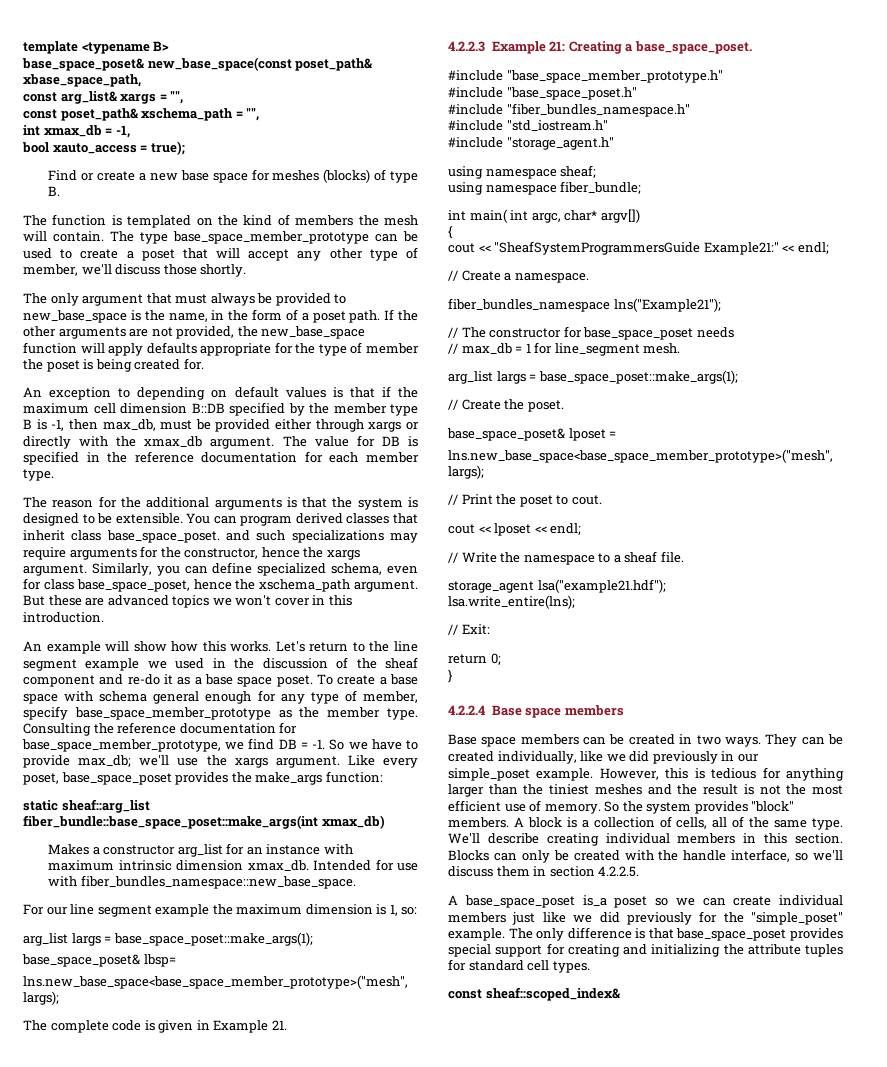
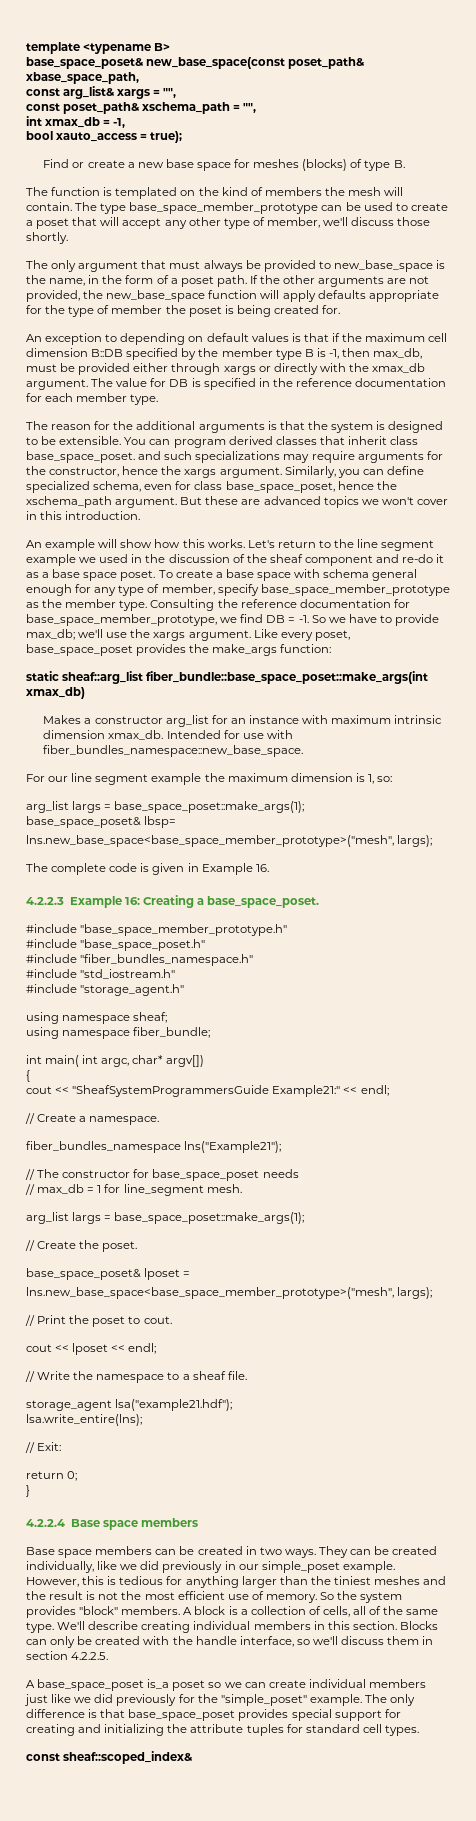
[271,1020,287,1030] 21. -> [255,864,269,872] 16.
[549,41,566,51] 21: -> [124,897,140,905] 16:

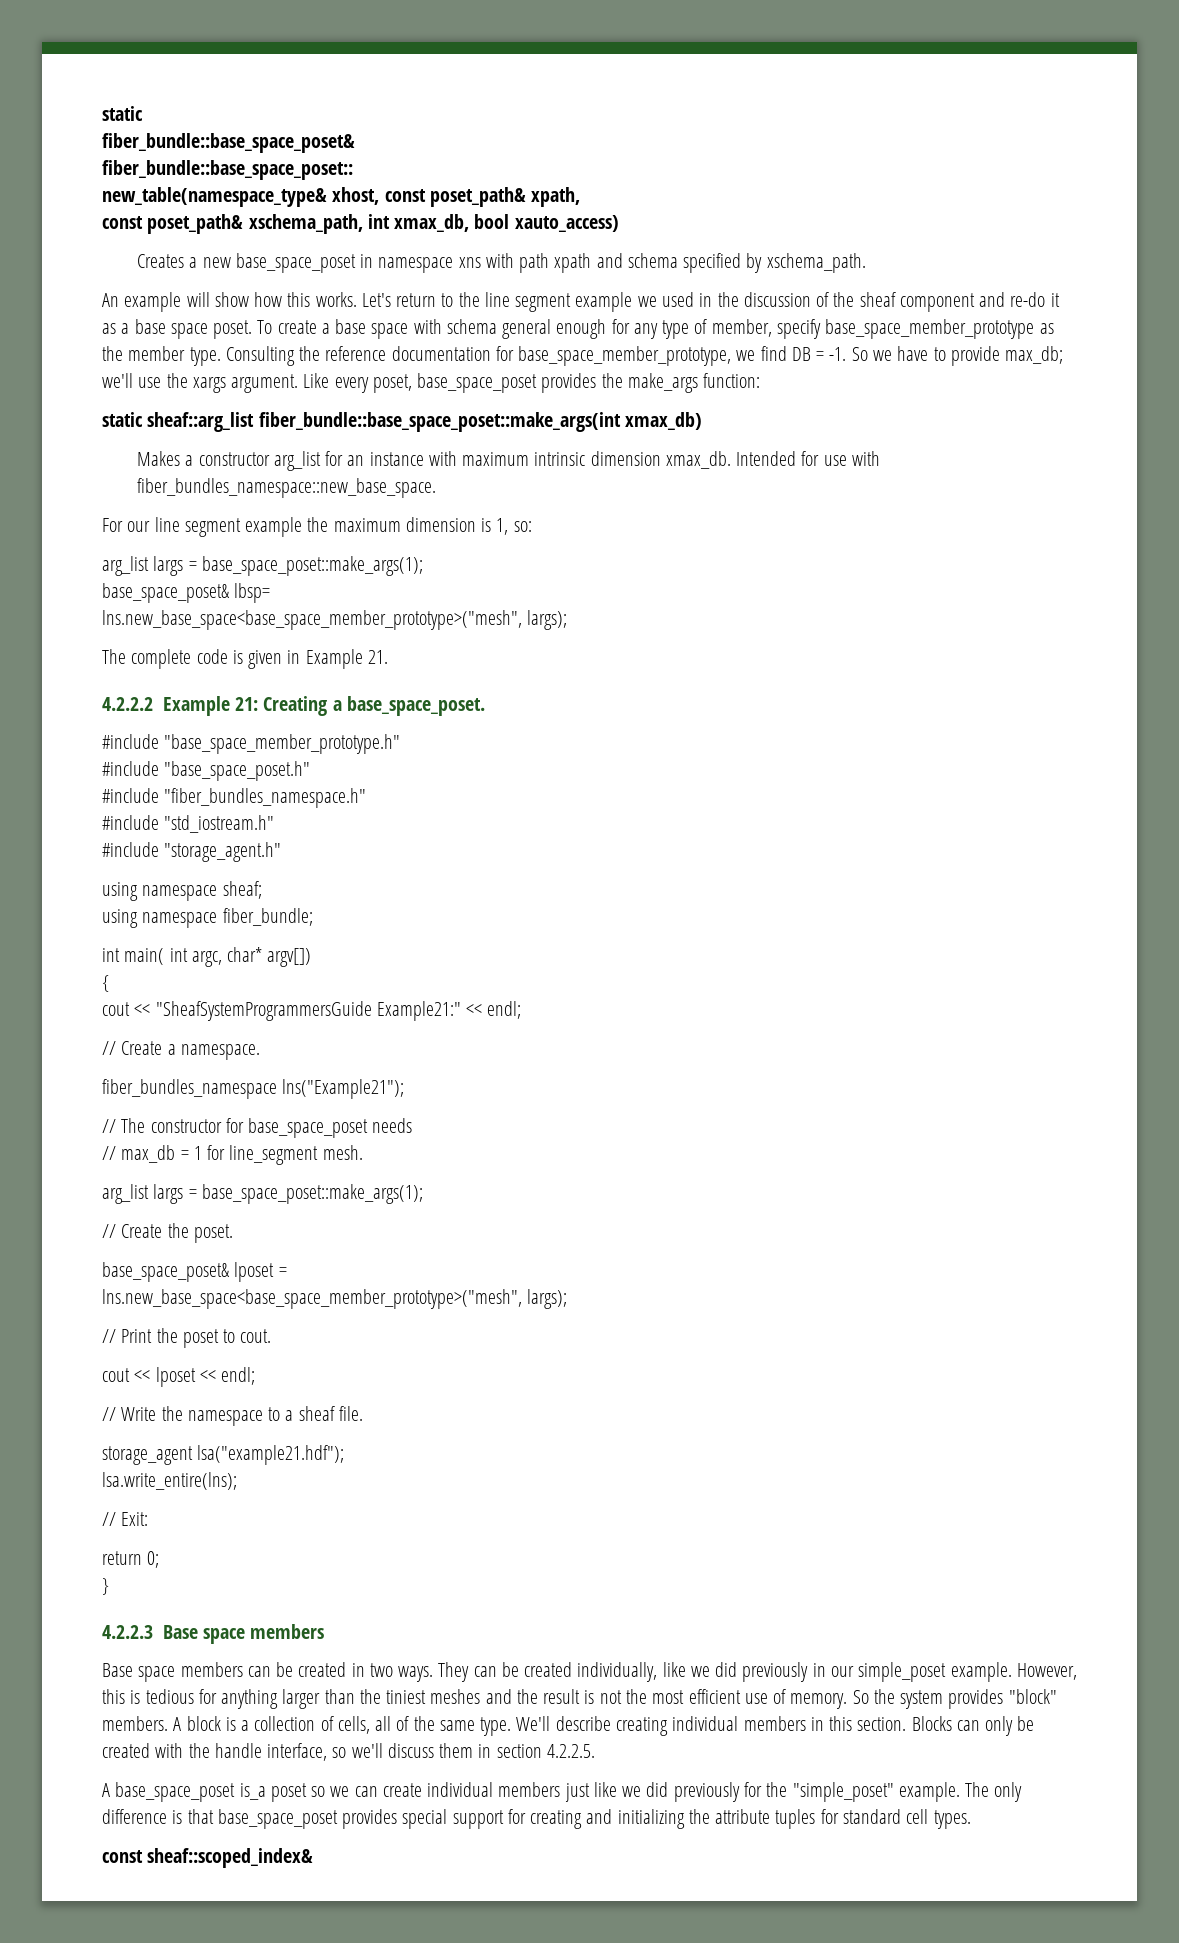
[26,42,171,54] [26,57,366,69] [26,72,139,84] [26,86,177,99] [26,102,257,114] [26,116,126,128] [26,131,183,143] [43,159,405,171] [26,187,404,199] [26,202,448,214] [26,217,431,229] [26,232,68,244] [26,260,446,272] [26,275,430,287] [26,290,439,302] [26,305,341,317] [26,333,448,345] [26,348,423,360] [26,363,426,375] [26,378,447,390] [26,393,159,405] [26,421,444,433] [26,436,419,448] [26,451,443,463] [26,466,424,478] [26,481,397,493] [26,496,448,508] [26,511,141,520] template <typename B> // base_space_poset& new_base_space(const poset_path& xbase_space_path, // const arg_list& xargs = "", // const poset_path& xschema_path = "", // int xmax_db = -1, // bool xauto_access = true); // Find or create a new base space for meshes (blocks) of type B. // The function is templated on the kind of members the mesh will contain. The type base_space_member_prototype can be used to create a poset that will accept any other type of member, we'll discuss those shortly. // The only argument that must always be provided to new_base_space is the name, in the form of a poset path. If the other arguments are not provided, the new_base_space function will apply defaults appropriate for the type of member the poset is being created for. // An exception to depending on default values is that if the maximum cell dimension B::DB specified by the member type B is -1, then max_db, must be provided either through xargs or directly with the xmax_db argument. The value for DB is specified in the reference documentation for each member type. // The reason for the additional arguments is that the system is designed to be extensible. You can program derived classes that inherit class base_space_poset. and such specializations may require arguments for the constructor, hence the xargs argument. Similarly, you can define specialized schema, even for class base_space_poset, hence the xschema_path argument. But these are advanced topics we won't cover in this introduction. -> [102,106,143,121] [102,133,355,153] [102,160,353,180] [102,187,581,207] [102,214,619,234] [136,253,866,273] static // fiber_bundle::base_space_poset& // fiber_bundle::base_space_poset:: // new_table(namespace_type& xhost, const poset_path& xpath, // const poset_path& xschema_path, int xmax_db, bool xauto_access) // Creates a new base_space_poset in namespace xns with path xpath and schema specified by xschema_path.
[255,864,269,872] [26,896,140,908] 16. // 4.2.2.3 Example 16: -> [367,650,388,664] [102,696,259,716] 21. // 4.2.2.2 Example 21:
[26,1519,65,1527] 4.2.2.4 -> [102,1625,153,1639] 4.2.2.3

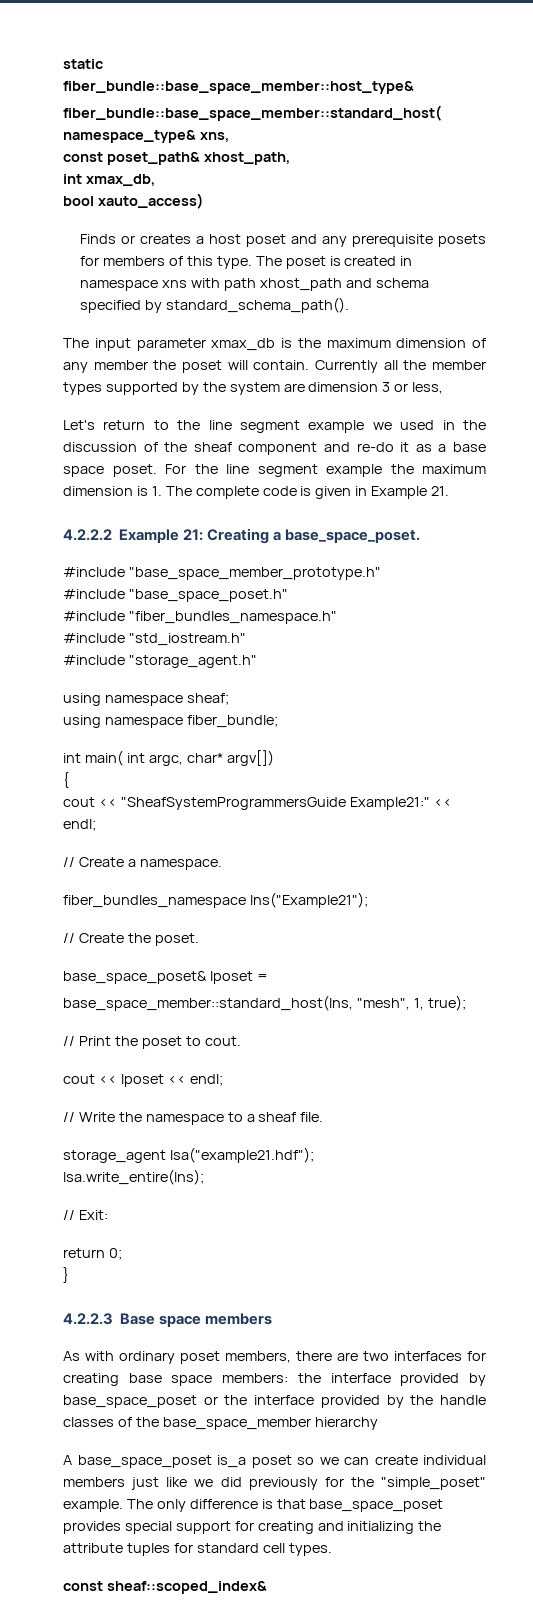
[102,133,355,153] [102,160,353,180] [102,187,581,207] [102,214,363,234] fiber_bundle::base_space_poset& // fiber_bundle::base_space_poset:: // new_table(namespace_type& xhost, const poset_path& xpath, // const poset_path& xschema_path, -> [63,81,414,94] [63,105,442,121] [63,130,229,143] [63,152,290,165] fiber_bundle::base_space_member::host_type& // fiber_bundle::base_space_member::standard_host( namespace_type& xns, // const poset_path& xhost_path, //
(470, 223) none -> (155, 180) //
[136,253,356,273] Creates a new base_space_poset -> [80,234,486,247] [80,256,397,269] Finds or creates a host poset and any prerequisite posets for members of this type. The poset is created
[554,253,592,273] xpath -> [259,278,342,291] xhost_path
[766,253,866,273] [102,292,357,312] xschema_path. // An example will show how this works. -> [165,297,349,313] [63,338,486,351] [63,360,487,373] [63,382,444,395] standard_schema_path(). // The input parameter xmax_db is the maximum dimension of any member the poset will contain. Currently all the member types supported by the system are dimension 3 or less, //
[257,319,1054,339] [102,346,1064,366] [102,373,761,393] [102,412,702,432] [136,451,880,471] [136,478,436,498] [102,518,151,532] To create a base space with schema general enough for any type of member, specify base_space_member_prototype as the member type. Consulting the reference documentation for base_space_member_prototype, we find DB = -1. So we have to provide max_db; we'll use the xargs argument. Like every poset, base_space_poset provides the make_args function: // static sheaf::arg_list fiber_bundle::base_space_poset::make_args(int xmax_db) // Makes a constructor arg_list for an instance with maximum intrinsic dimension xmax_db. Intended for use with fiber_bundles_namespace::new_base_space. // For our -> [165,464,218,474] For the
[496,518,532,535] [102,556,423,576] [102,583,271,603] [102,610,568,630] 1, so: // arg_list largs = base_space_poset::make_args(1); // base_space_poset& lbsp= // lns.new_base_space<base_space_member_prototype>("mesh", largs); // -> [151,486,162,496] 1.
[102,1118,413,1138] [102,1145,363,1165] [102,1184,423,1204] // // The constructor for base_space_poset needs // // max_db = 1 for line_segment mesh. // arg_list largs = base_space_poset::make_args(1); -> (368, 900) none
[102,1289,568,1309] lns.new_base_space<base_space_member_prototype>("mesh", largs); -> [63,995,466,1011] base_space_member::standard_host(lns, "mesh", 1, true);
[102,1662,1077,1682] [102,1689,1057,1709] [102,1716,1035,1736] [102,1743,595,1761] Base space members can be created in two ways. They can be created individually, like we did previously in our simple_poset example. However, this is tedious for anything larger than the tiniest meshes and the result is not the most efficient use of memory. So the system provides "block" members. A block is a collection of cells, all of the same type. We'll describe creating individual members in this section. Blocks can only be created with the handle interface, so we'll discuss them in section 4.2.2.5. -> [63,1351,486,1364] [63,1373,487,1386] [63,1395,487,1408] [63,1417,378,1430] As with ordinary poset members, there are two interfaces for creating base space members: the interface provided by base_space_poset or the interface provided by the handle classes of the base_space_member hierarchy

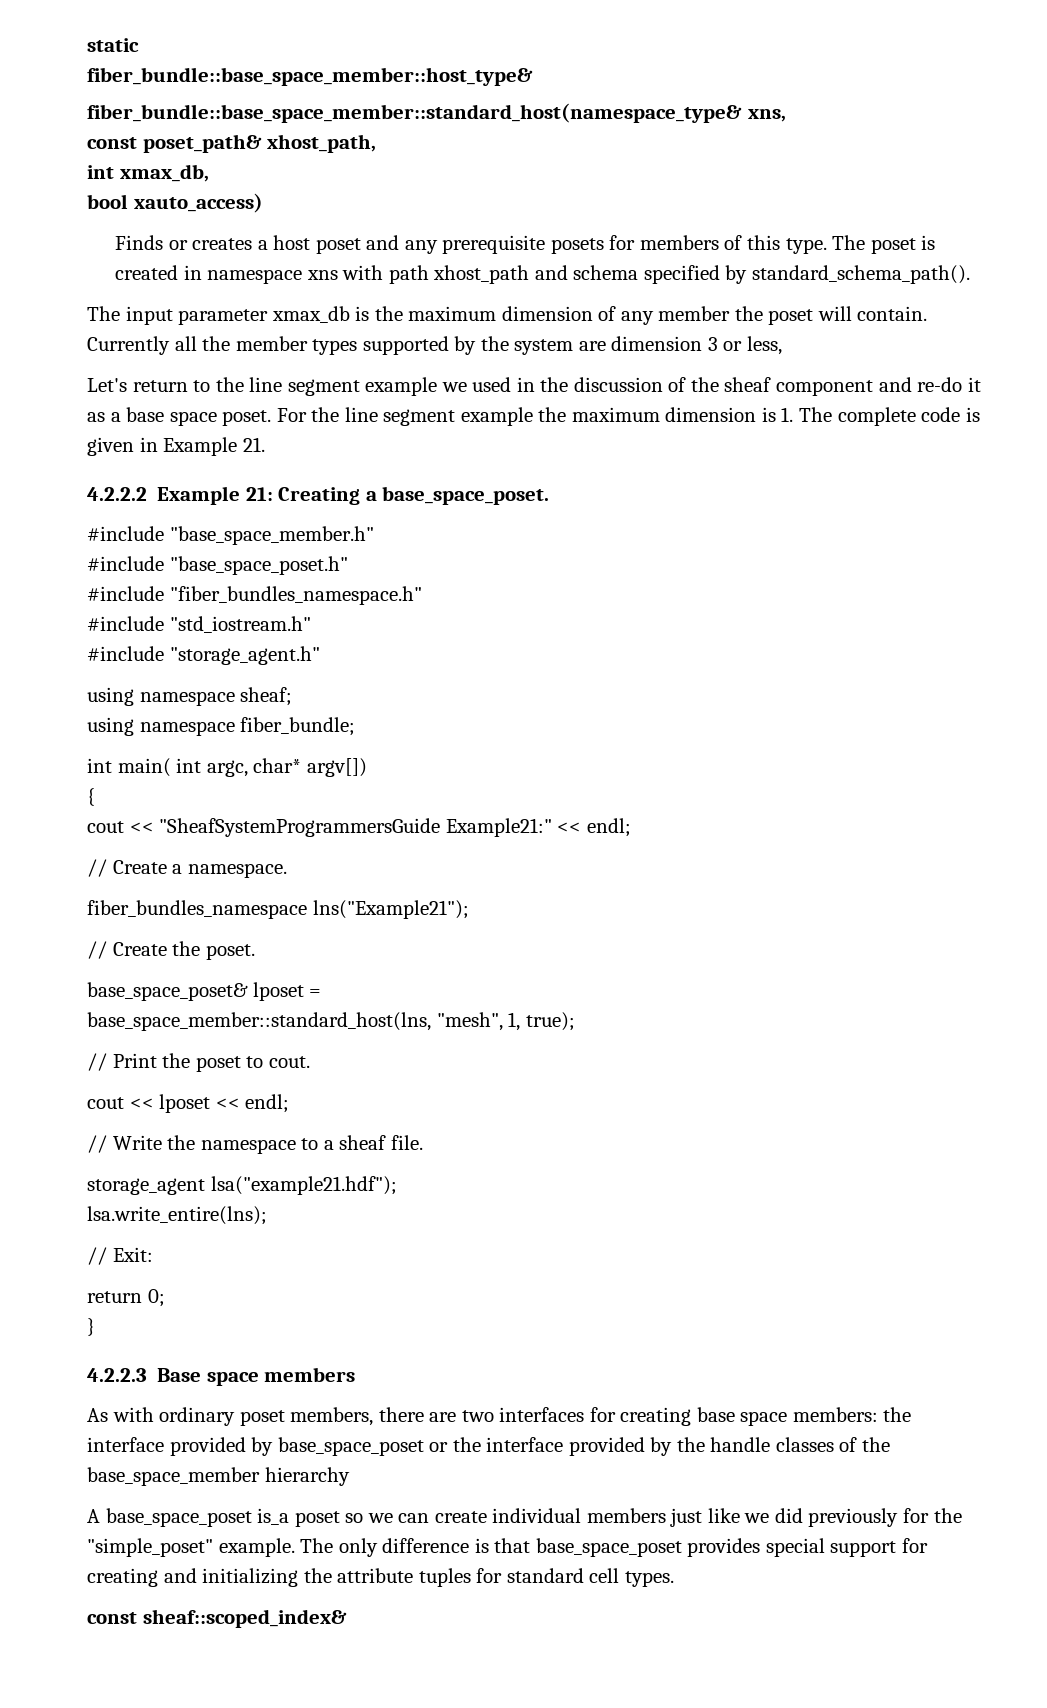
[63,105,442,121] [63,130,196,143] fiber_bundle::base_space_member::standard_host( namespace_type& -> [87,103,742,123] fiber_bundle::base_space_member::standard_host(namespace_type&
[128,567,381,580] "base_space_member_prototype.h" -> [169,526,374,545] "base_space_member.h"

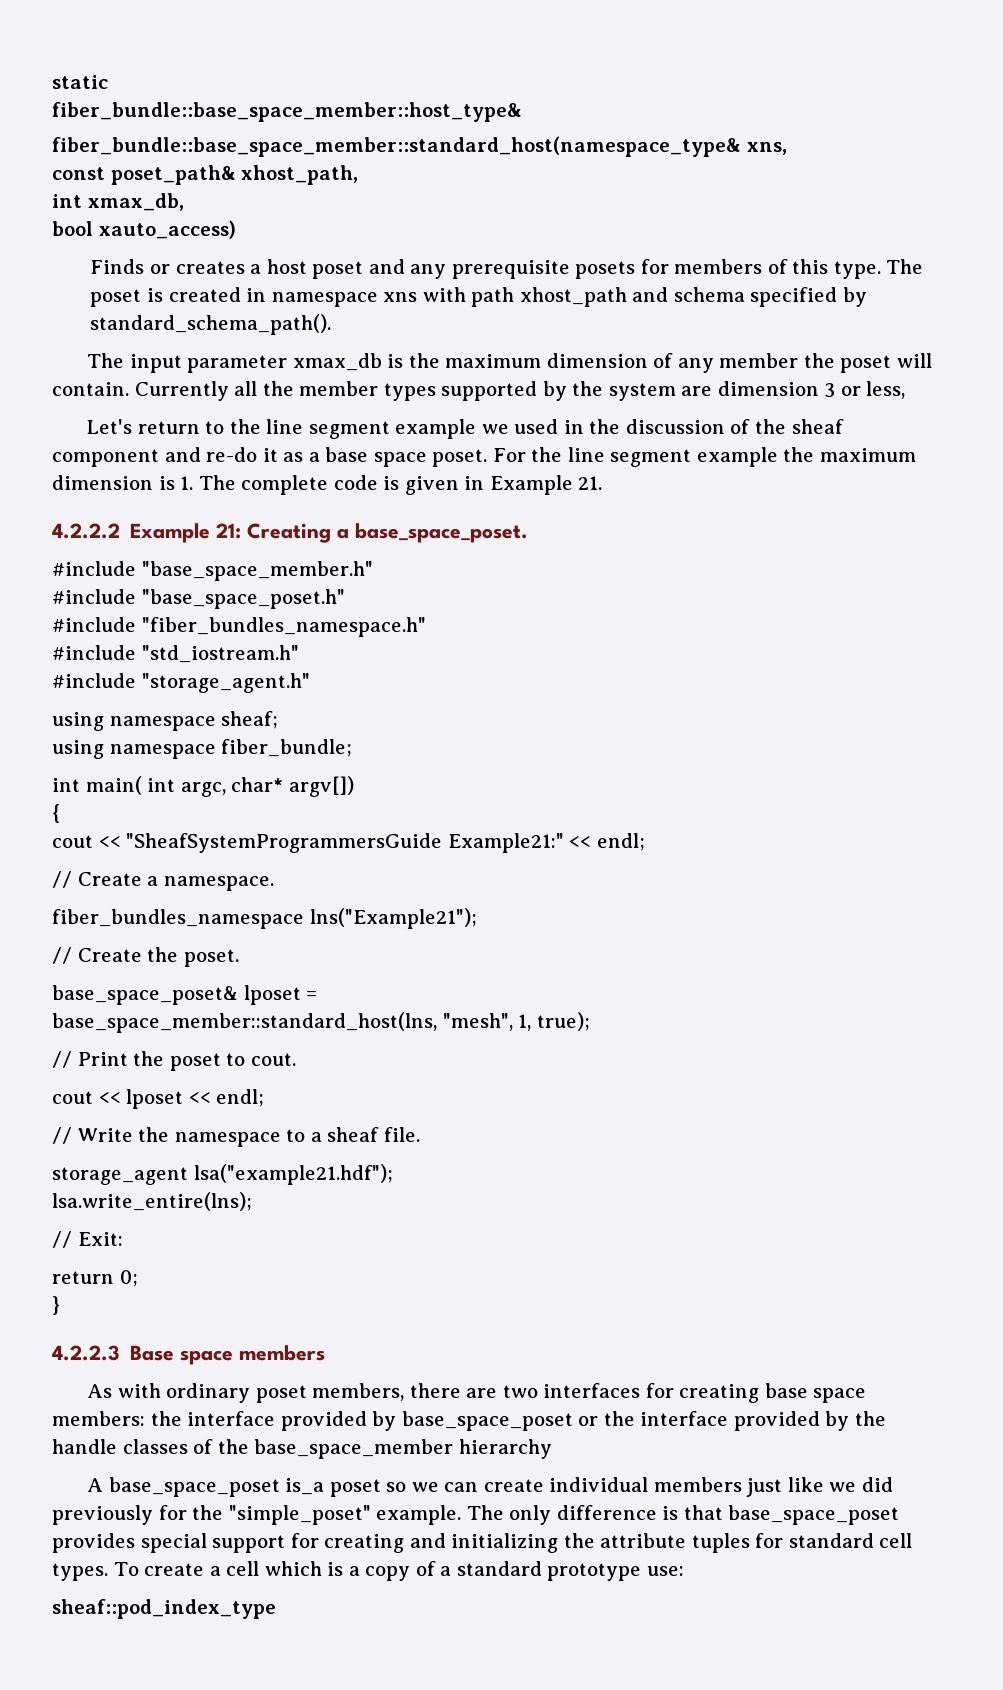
[87,1609,347,1628] // const sheaf::scoped_index& -> [113,1561,684,1581] [52,1599,276,1619] To create a cell which is a copy of a standard prototype use: // sheaf::pod_index_type

